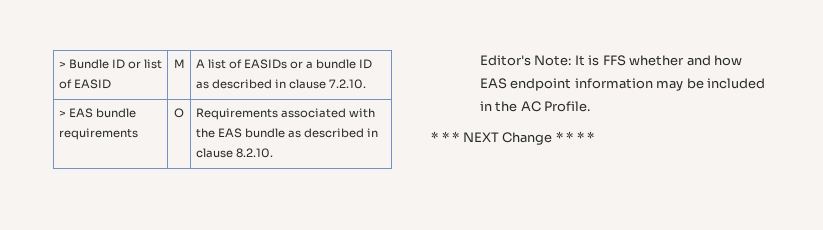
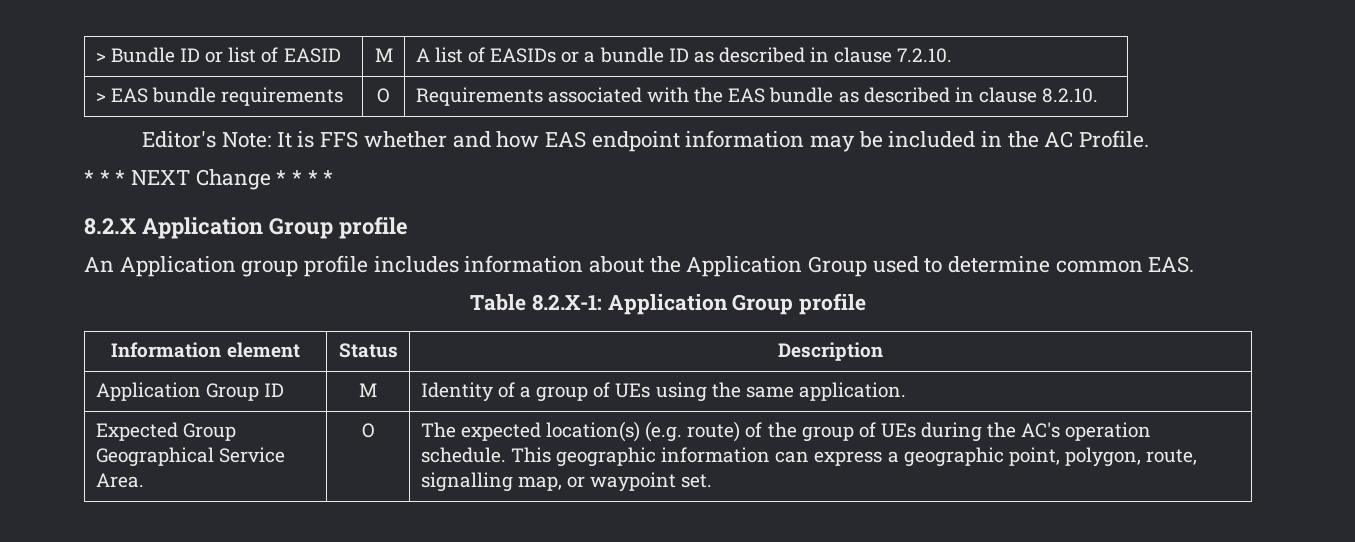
(595, 136) none -> [84,217,408,239] [84,255,1195,277] [470,293,866,315] [111,342,300,358] [338,343,398,358] [778,342,883,361] [95,382,285,401] [359,383,377,397] [420,382,906,402] [95,422,236,441] [95,447,285,467] [95,473,144,488] [361,423,375,438] [420,421,1152,442] [420,447,1198,467] [420,472,713,492] // 8.2.X Application Group profile // An Application group profile includes information about the Application Group used to determine common EAS. // Table 8.2.X-1: Application Group profile // Information element | Status | Description // Application Group ID | M | Identity of a group of UEs using the same application. // Expected Group Geographical Service Area. | O | The expected location(s) (e.g. route) of the group of UEs during the AC's operation schedule. This geographic information can express a geographic point, polygon, route, signalling map, or waypoint set.

